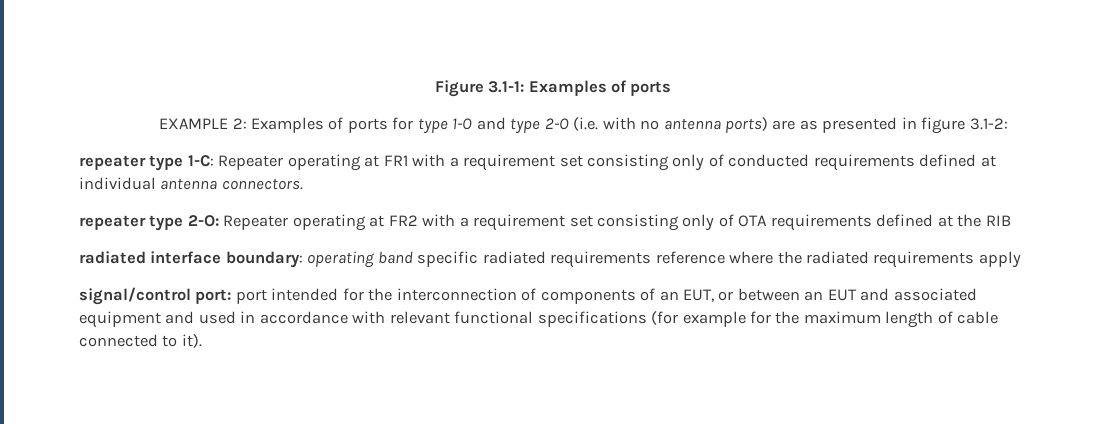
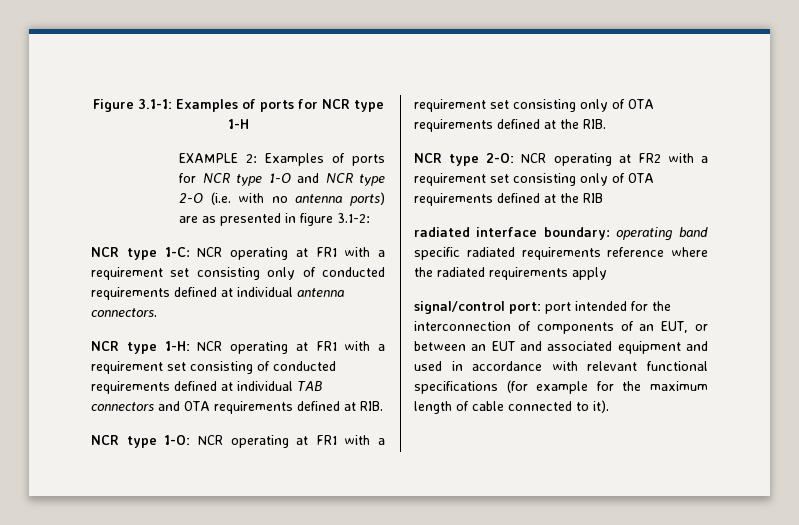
(672, 88) none -> [297,99,384,112] [227,119,249,129] for NCR type 1-H
(414, 123) none -> [202,173,230,183] NCR
(506, 123) none -> [325,173,353,183] NCR
[79,155,146,170] repeater -> [91,247,119,257] NCR
[218,155,284,170] Repeater -> [197,247,223,257] NCR
[79,215,146,230] repeater -> [91,341,385,354] [91,361,336,374] [91,381,322,394] [91,401,383,414] [91,435,385,448] [414,99,654,112] [414,119,606,132] [414,153,442,163] NCR type 1-H: NCR operating at FR1 with a requirement set consisting of conducted requirements defined at individual TAB connectors and OTA requirements defined at RIB. // NCR type 1-O: NCR operating at FR1 with a requirement set consisting only of OTA requirements defined at the RIB. // NCR
[223,215,289,230] Repeater -> [521,153,547,163] NCR

